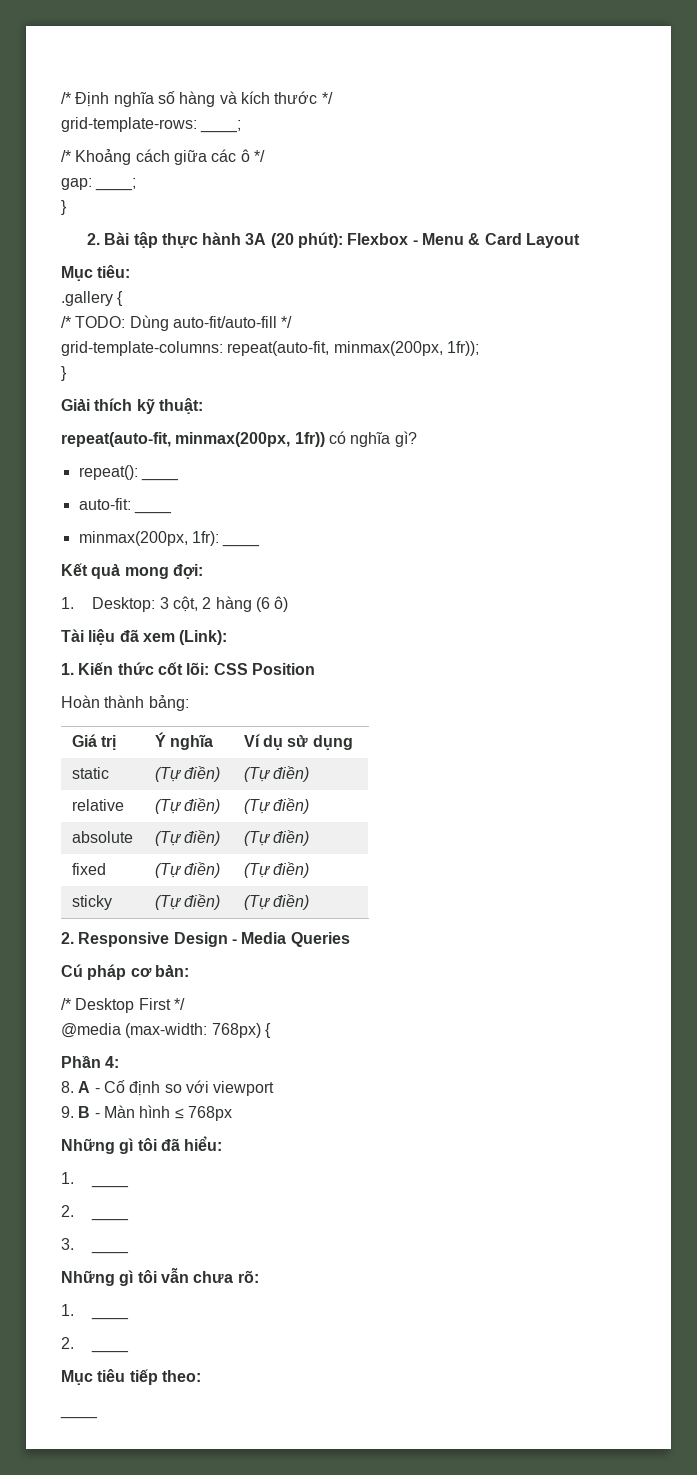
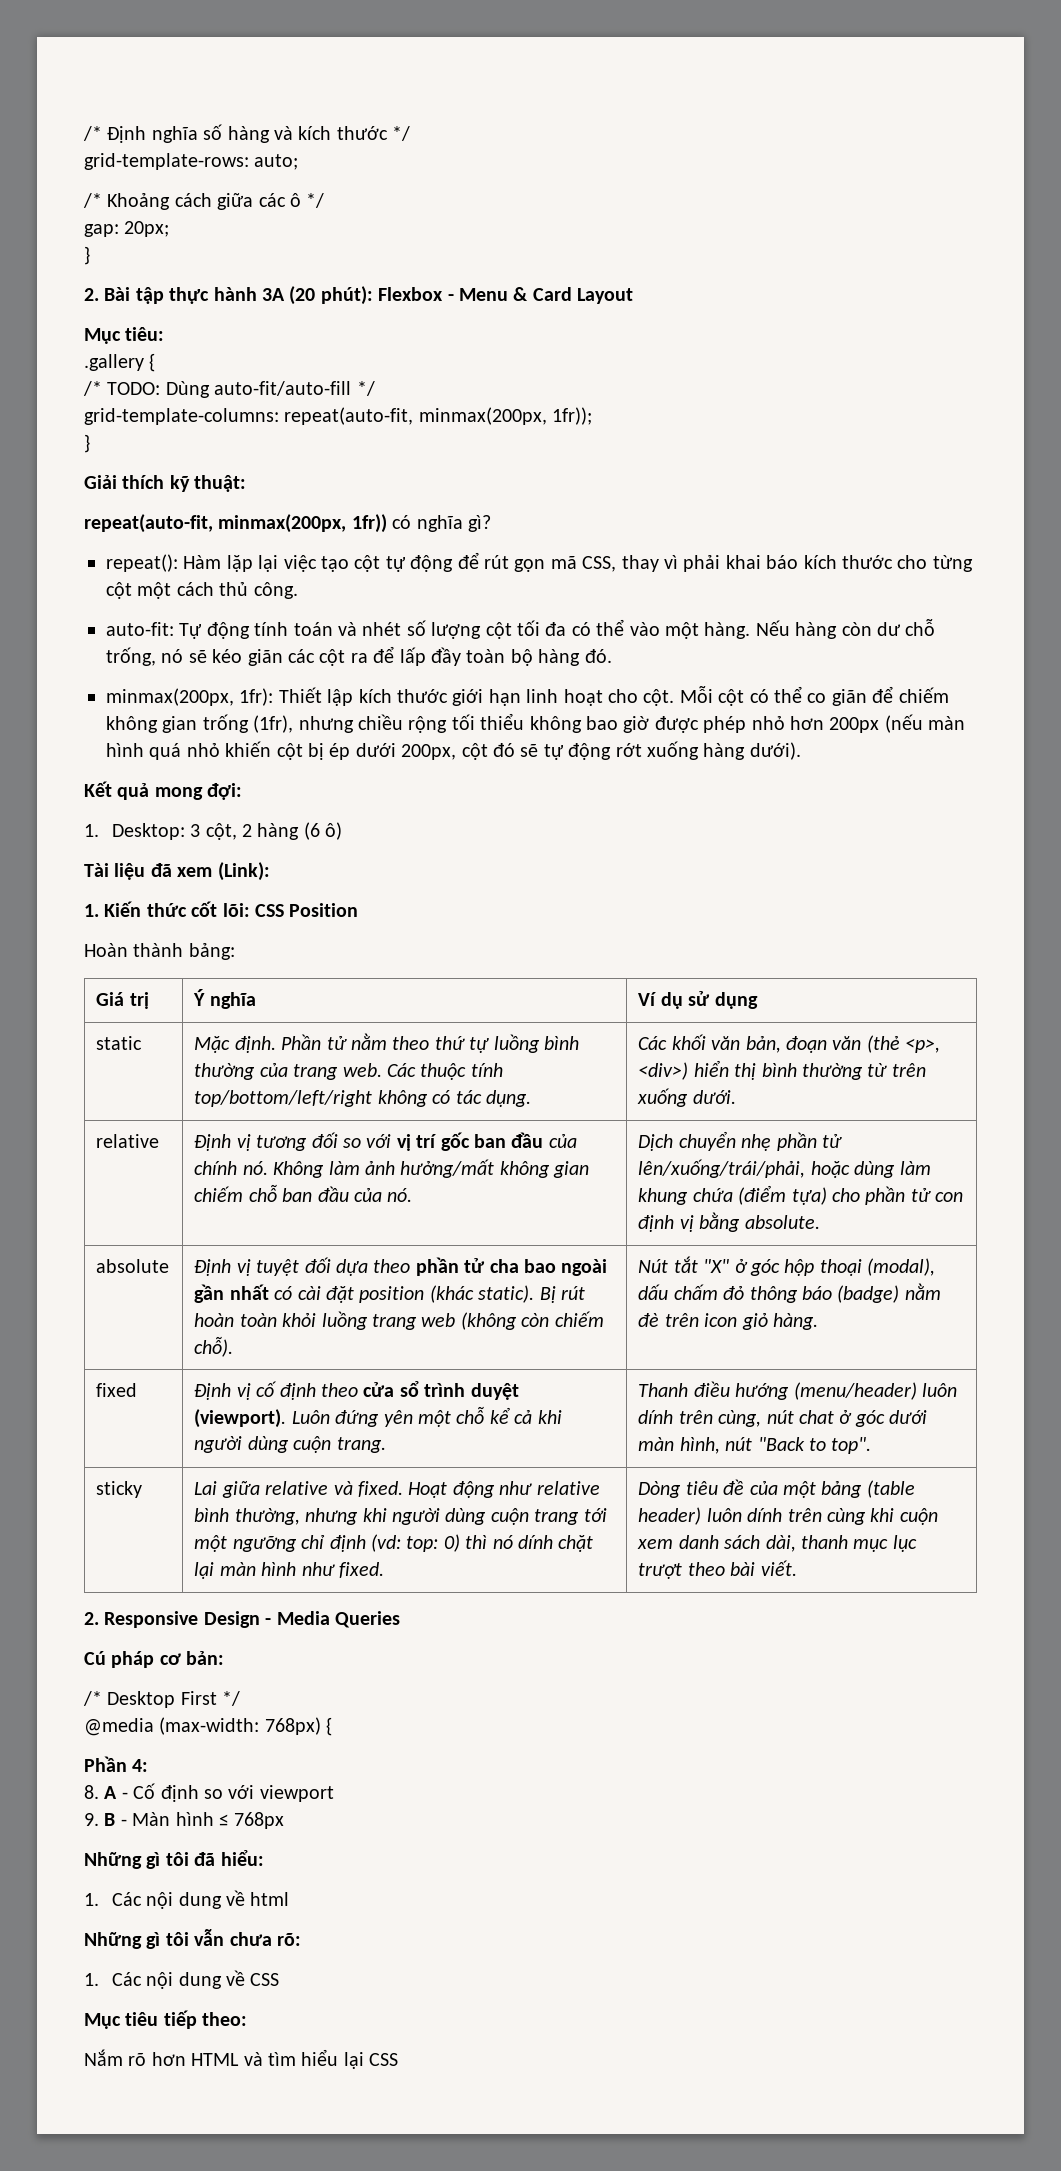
[200,120,242,133] ____; -> [254,154,299,170] auto;
[95,178,137,191] ____; -> [124,221,170,237] 20px;
[140,477,179,481] [78,498,131,510] [133,510,172,514] [78,531,261,547] ____ // auto-fit: ____ // minmax(200px, 1fr): ____ -> [183,552,973,572] [106,582,298,599] [106,619,936,639] [106,646,612,666] [106,686,949,706] [106,713,966,733] [106,741,801,760] Hàm lặp lại việc tạo cột tự động để rút gọn mã CSS, thay vì phải khai báo kích thước cho từng cột một cách thủ công. // auto-fit: Tự động tính toán và nhét số lượng cột tối đa có thể vào một hàng. Nếu hàng còn dư chỗ trống, nó sẽ kéo giãn các cột ra để lấp đầy toàn bộ hàng đó. // minmax(200px, 1fr): Thiết lập kích thước giới hạn linh hoạt cho cột. Mỗi cột có thể co giãn để chiếm không gian trống (1fr), nhưng chiều rộng tối thiểu không bao giờ được phép nhỏ hơn 200px (nếu màn hình quá nhỏ khiến cột bị ép dưới 200px, cột đó sẽ tự động rớt xuống hàng dưới).
[154,766,221,782] [243,766,310,782] [71,799,124,811] [154,798,221,814] [243,798,310,814] [71,831,133,843] [154,830,221,846] [243,830,310,846] [71,863,106,875] [154,862,221,878] [243,862,310,878] [71,895,112,910] [154,894,221,910] [243,894,310,910] (Tự điền) | (Tự điền) // relative | (Tự điền) | (Tự điền) // absolute | (Tự điền) | (Tự điền) // fixed | (Tự điền) | (Tự điền) // sticky | (Tự điền) | (Tự điền) -> [194,1033,580,1053] [194,1063,503,1080] [194,1090,532,1107] [638,1034,941,1053] [638,1060,926,1080] [637,1088,736,1107] [96,1134,160,1148] [194,1132,577,1151] [194,1159,590,1178] [194,1184,413,1202] [638,1131,843,1151] [638,1159,931,1178] [638,1185,964,1205] [638,1212,820,1232] [96,1259,170,1273] [194,1257,608,1276] [194,1284,586,1303] [194,1311,604,1330] [194,1336,234,1357] [638,1256,936,1276] [638,1283,941,1303] [638,1313,819,1330] [96,1383,138,1397] [194,1381,519,1400] [194,1406,562,1428] [194,1436,386,1453] [638,1381,958,1400] [638,1410,928,1427] [638,1437,872,1454] [96,1481,143,1498] [194,1481,600,1498] [194,1508,607,1525] [194,1534,594,1552] [194,1562,385,1579] [638,1479,915,1498] [638,1507,938,1525] [637,1535,917,1552] [638,1560,797,1579] Mặc định. Phần tử nằm theo thứ tự luồng bình thường của trang web. Các thuộc tính top/bottom/left/right không có tác dụng. | Các khối văn bản, đoạn văn (thẻ <p>, <div>) hiển thị bình thường từ trên xuống dưới. // relative | Định vị tương đối so với vị trí gốc ban đầu của chính nó. Không làm ảnh hưởng/mất không gian chiếm chỗ ban đầu của nó. | Dịch chuyển nhẹ phần tử lên/xuống/trái/phải, hoặc dùng làm khung chứa (điểm tựa) cho phần tử con định vị bằng absolute. // absolute | Định vị tuyệt đối dựa theo phần tử cha bao ngoài gần nhất có cài đặt position (khác static). Bị rút hoàn toàn khỏi luồng trang web (không còn chiếm chỗ). | Nút tắt "X" ở góc hộp thoại (modal), dấu chấm đỏ thông báo (badge) nằm đè trên icon giỏ hàng. // fixed | Định vị cố định theo cửa sổ trình duyệt (viewport). Luôn đứng yên một chỗ kể cả khi người dùng cuộn trang. | Thanh điều hướng (menu/header) luôn dính trên cùng, nút chat ở góc dưới màn hình, nút "Back to top". // sticky | Lai giữa relative và fixed. Hoạt động như relative bình thường, nhưng khi người dùng cuộn trang tới một ngưỡng chỉ định (vd: top: 0) thì nó dính chặt lại màn hình như fixed. | Dòng tiêu đề của một bảng (table header) luôn dính trên cùng khi cuộn xem danh sách dài, thanh mục lục trượt theo bài viết.
[91,1184,130,1188] [61,1205,74,1217] [91,1217,130,1221] [61,1238,74,1250] [91,1250,130,1254] ____ // 2. ____ // 3. ____ -> [111,1890,290,1909] Các nội dung về html
[91,1316,130,1320] [61,1337,74,1349] [91,1349,130,1353] ____ // 2. ____ -> [111,1970,280,1989] Các nội dung về CSS
[60,1415,98,1419] ____ -> [84,2049,399,2069] Nắm rõ hơn HTML và tìm hiểu lại CSS

